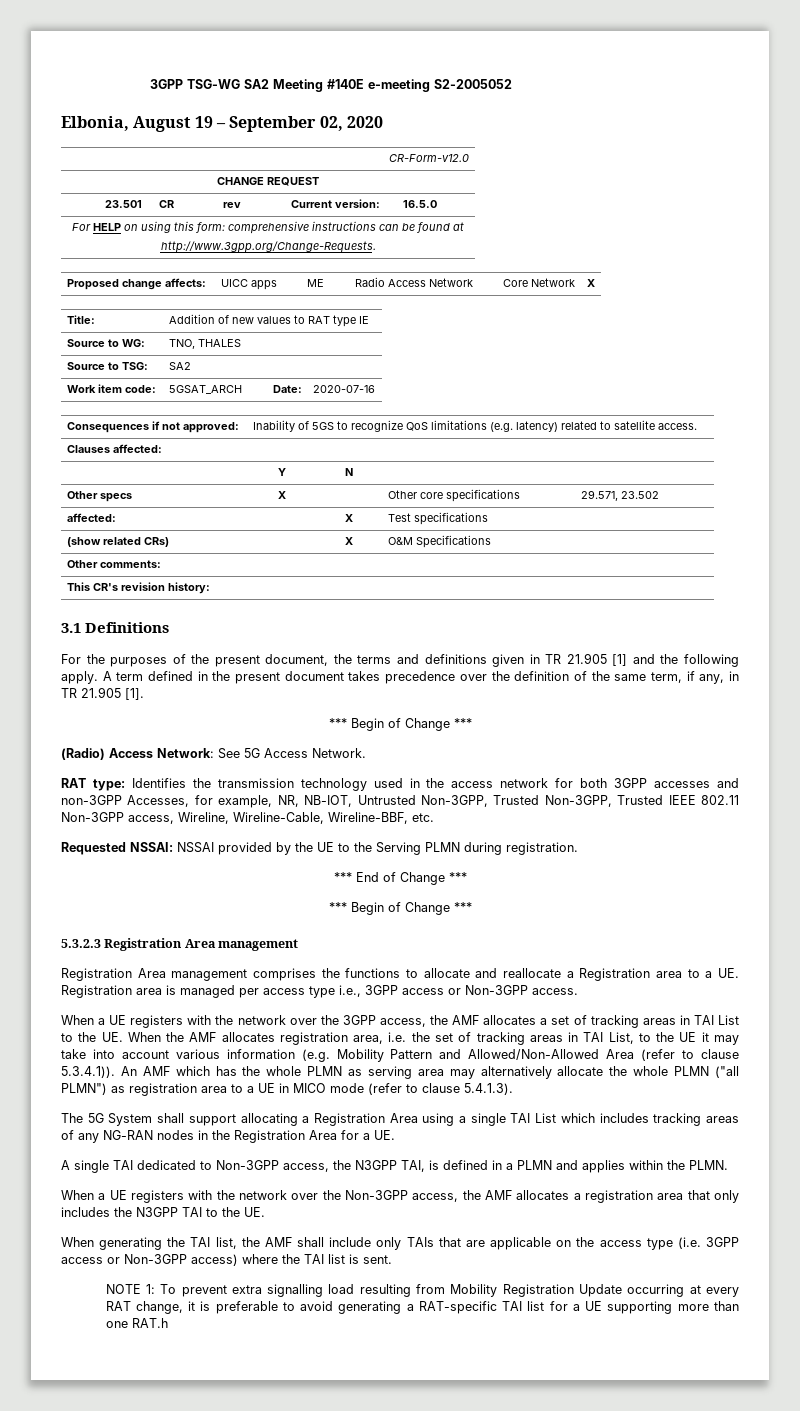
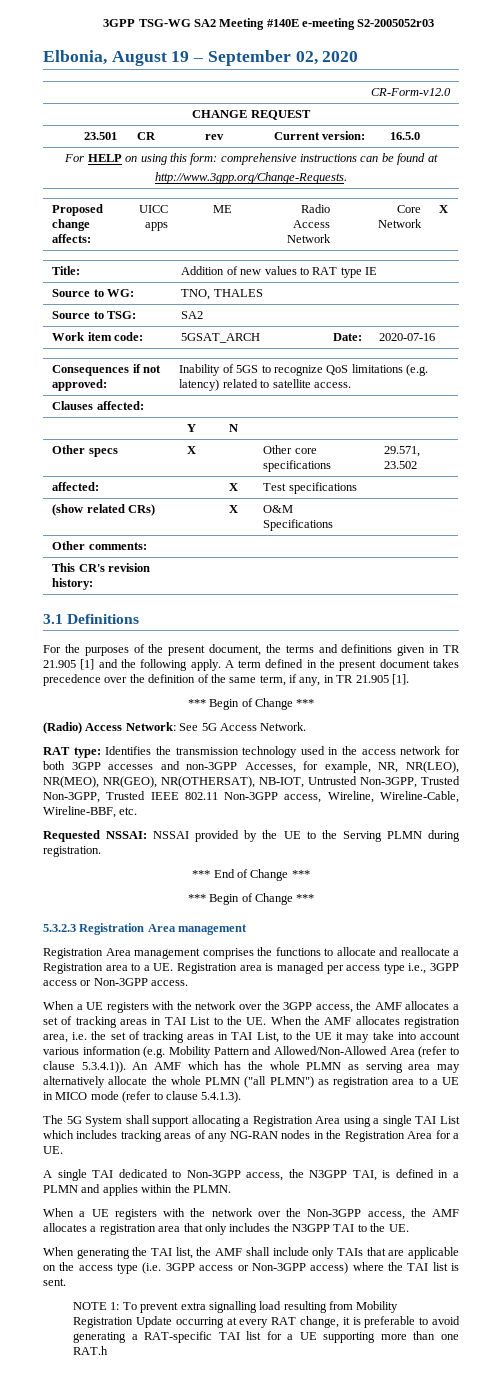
[434,79,513,89] S2-2005052 -> [357,19,435,27] S2-2005052r03
(299, 801) none -> [405,761,459,773] [43,776,255,788] NR(LEO), NR(MEO), NR(GEO), NR(OTHERSAT),

